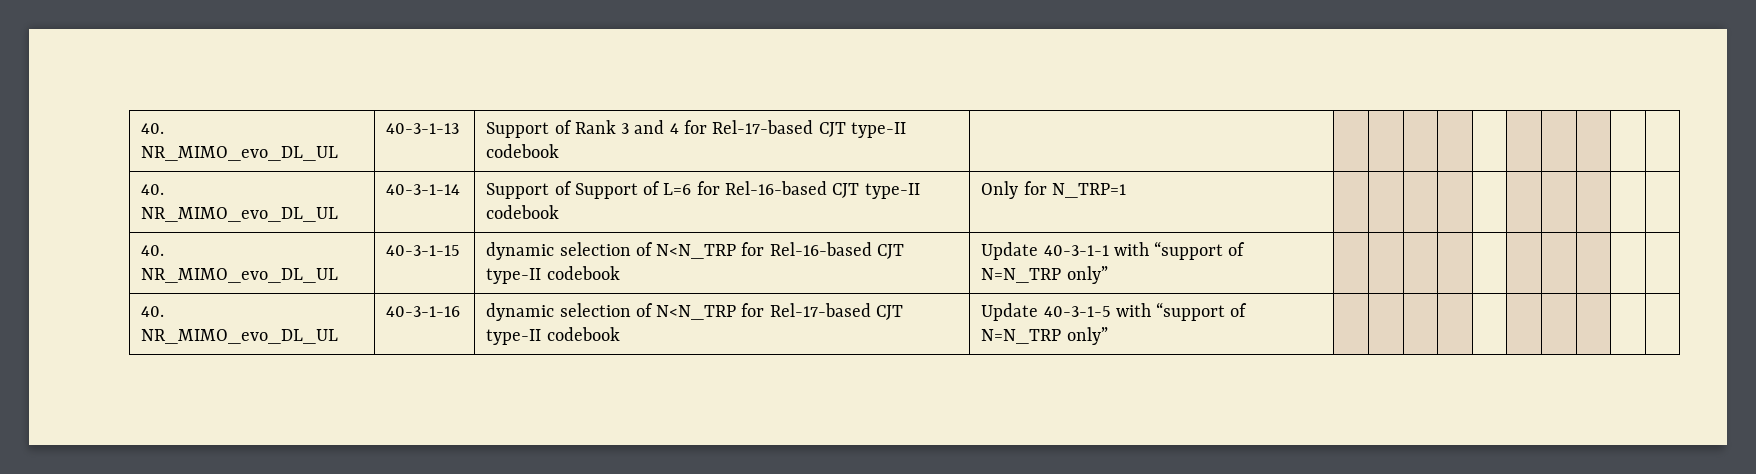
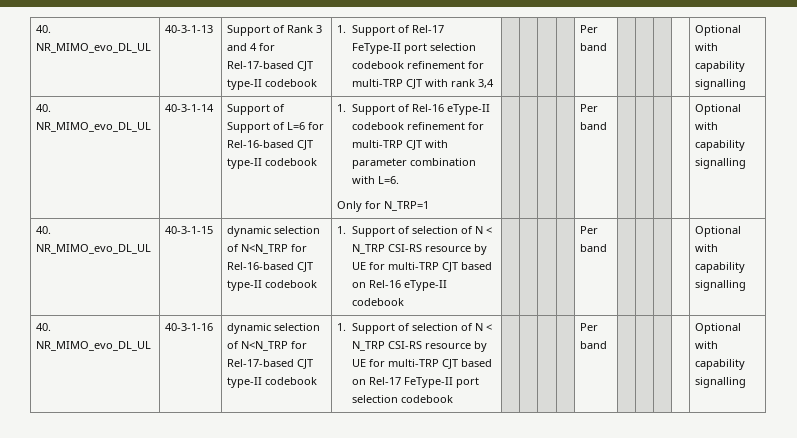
(560, 151) | | | | | | | | | | -> [337,25,444,36] [351,43,476,54] [351,61,484,69] [351,79,494,89] [580,25,599,33] [580,43,608,51] [695,25,742,36] [695,43,719,51] [695,61,746,72] [695,79,747,90] 1. Support of Rel-17 FeType-II port selection codebook refinement for multi-TRP CJT with rank 3,4 | | | | | Per band | | | | | Optional with capability signalling
[981,181,1126,199] Only for N_TRP=1 | | | | | | | | | | -> [337,104,490,115] [351,122,484,130] [351,140,448,150] [351,158,476,169] [351,176,399,184] [337,201,430,212] [580,104,599,112] [580,122,608,130] [695,104,742,115] [695,122,719,130] [695,140,746,151] [695,158,747,169] 1. Support of Rel-16 eType-II codebook refinement for multi-TRP CJT with parameter combination with L=6. // Only for N_TRP=1 | | | | | Per band | | | | | Optional with capability signalling
[981,241,1246,260] [981,266,1108,284] Update 40-3-1-1 with “support of N=N_TRP only” | | | | | | | | | | -> [337,226,492,237] [351,244,487,255] [351,262,492,272] [351,280,447,291] [351,298,404,306] [580,226,599,234] [580,244,608,252] [695,226,742,237] [695,244,719,252] [695,262,746,273] [695,280,747,291] 1. Support of selection of N < N_TRP CSI-RS resource by UE for multi-TRP CJT based on Rel-16 eType-II codebook | | | | | Per band | | | | | Optional with capability signalling
[981,302,1248,321] [981,327,1108,345] Update 40-3-1-5 with “support of N=N_TRP only” | | | | | | | | | | -> [337,323,492,334] [351,341,487,352] [351,359,492,369] [351,377,479,388] [351,395,453,403] [580,323,599,331] [580,341,608,349] [695,323,742,334] [695,341,719,349] [695,359,746,370] [695,377,747,388] 1. Support of selection of N < N_TRP CSI-RS resource by UE for multi-TRP CJT based on Rel-17 FeType-II port selection codebook | | | | | Per band | | | | | Optional with capability signalling

